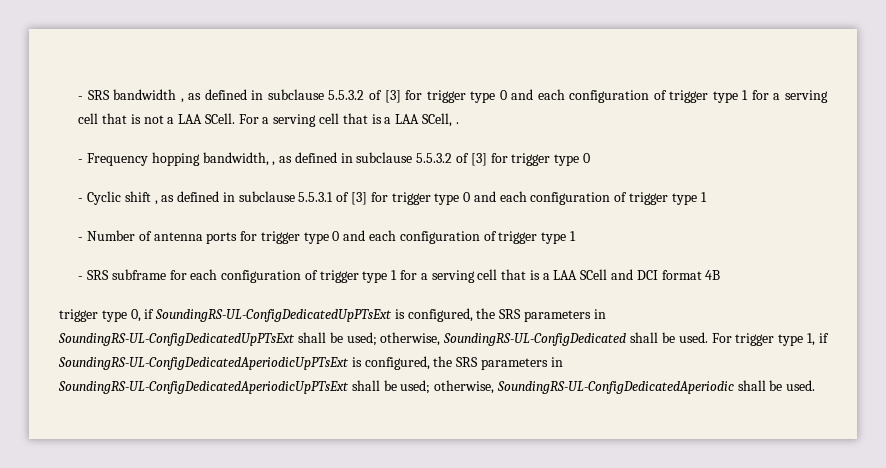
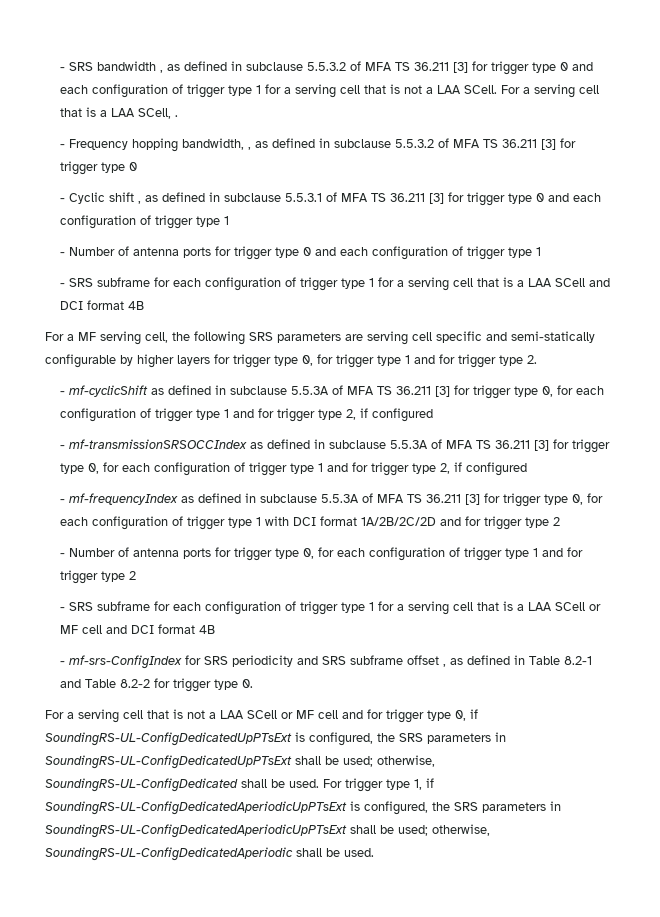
(382, 95) none -> [364,62,449,71] MFA TS 36.211
(469, 158) none -> [452,139,537,148] MFA TS 36.211
(350, 197) none -> [340,193,425,202] MFA TS 36.211
(721, 275) none -> [45,331,595,345] [45,354,537,368] [59,385,604,399] [59,408,433,422] [59,439,610,453] [59,462,527,476] [59,493,603,507] [59,516,560,530] [59,547,583,561] [59,570,136,584] [59,601,601,615] [59,624,215,634] [59,655,592,669] [59,678,253,692] [45,709,383,723] For a MF serving cell, the following SRS parameters are serving cell specific and semi-statically configurable by higher layers for trigger type 0, for trigger type 1 and for trigger type 2. // - mf-cyclicShift as defined in subclause 5.5.3A of MFA TS 36.211 [3] for trigger type 0, for each configuration of trigger type 1 and for trigger type 2, if configured // - mf-transmissionSRSOCCIndex as defined in subclause 5.5.3A of MFA TS 36.211 [3] for trigger type 0, for each configuration of trigger type 1 and for trigger type 2, if configured // - mf-frequencyIndex as defined in subclause 5.5.3A of MFA TS 36.211 [3] for trigger type 0, for each configuration of trigger type 1 with DCI format 1A/2B/2C/2D and for trigger type 2 // - Number of antenna ports for trigger type 0, for each configuration of trigger type 1 and for trigger type 2 // - SRS subframe for each configuration of trigger type 1 for a serving cell that is a LAA SCell or MF cell and DCI format 4B // - mf-srs-ConfigIndex for SRS periodicity and SRS subframe offset , as defined in Table 8.2-1 and Table 8.2-2 for trigger type 0. // For a serving cell that is not a LAA SCell or MF cell and for

